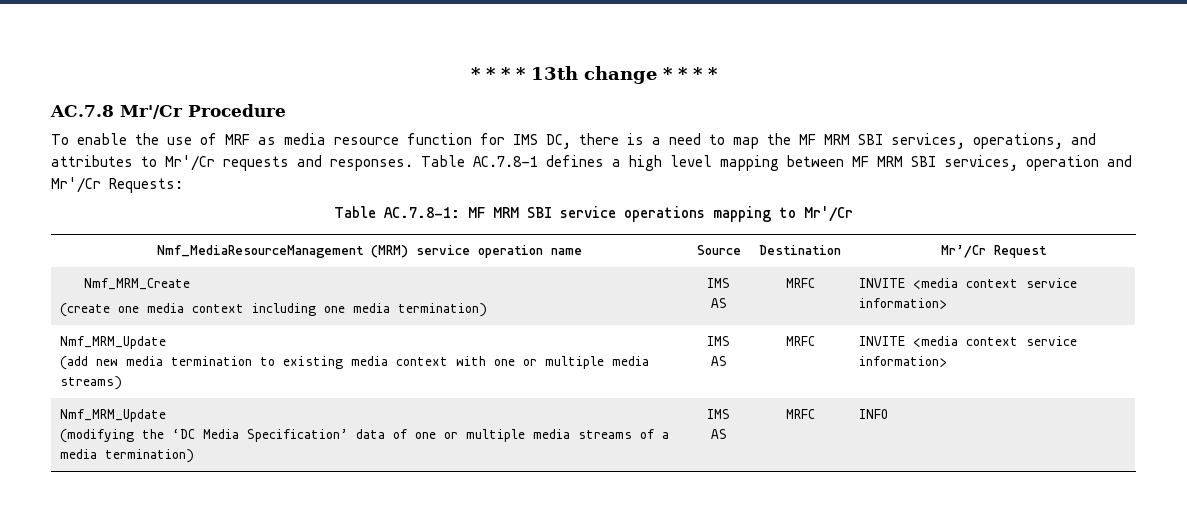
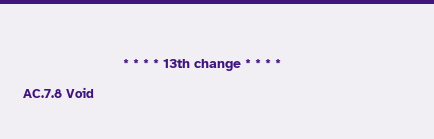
[120,104,286,119] [51,133,1096,149] [51,155,1132,171] [51,177,183,193] [334,206,853,222] [157,245,582,258] [696,245,741,255] [759,245,841,255] [940,245,1047,258] [83,278,190,290] [59,303,487,317] [707,278,730,288] [710,298,727,308] [785,278,815,288] [858,278,1077,289] [858,298,947,309] [59,336,166,349] [59,356,649,370] [59,376,122,390] [707,336,730,346] [710,356,727,366] [785,336,815,346] [858,336,1077,347] [858,356,947,367] [59,409,166,422] [59,429,669,443] [59,449,194,463] [707,409,730,419] [710,429,727,439] [785,409,815,419] [858,409,888,419] Mr'/Cr Procedure // To enable the use of MRF as media resource function for IMS DC, there is a need to map the MF MRM SBI services, operations, and attributes to Mr'/Cr requests and responses. Table AC.7.8-1 defines a high level mapping between MF MRM SBI services, operation and Mr'/Cr Requests: // Table AC.7.8-1: MF MRM SBI service operations mapping to Mr'/Cr // Nmf_MediaResourceManagement (MRM) service operation name | Source | Destination | Mr’/Cr Request // Nmf_MRM_Create // (create one media context including one media termination) | IMS AS | MRFC | INVITE <media context service information> // Nmf_MRM_Update // (add new media termination to existing media context with one or multiple media streams) | IMS AS | MRFC | INVITE <media context service information> // Nmf_MRM_Update // (modifying the ‘DC Media Specification’ data of one or multiple media streams of a media termination) | IMS AS | MRFC | INFO -> [66,87,94,98] Void

